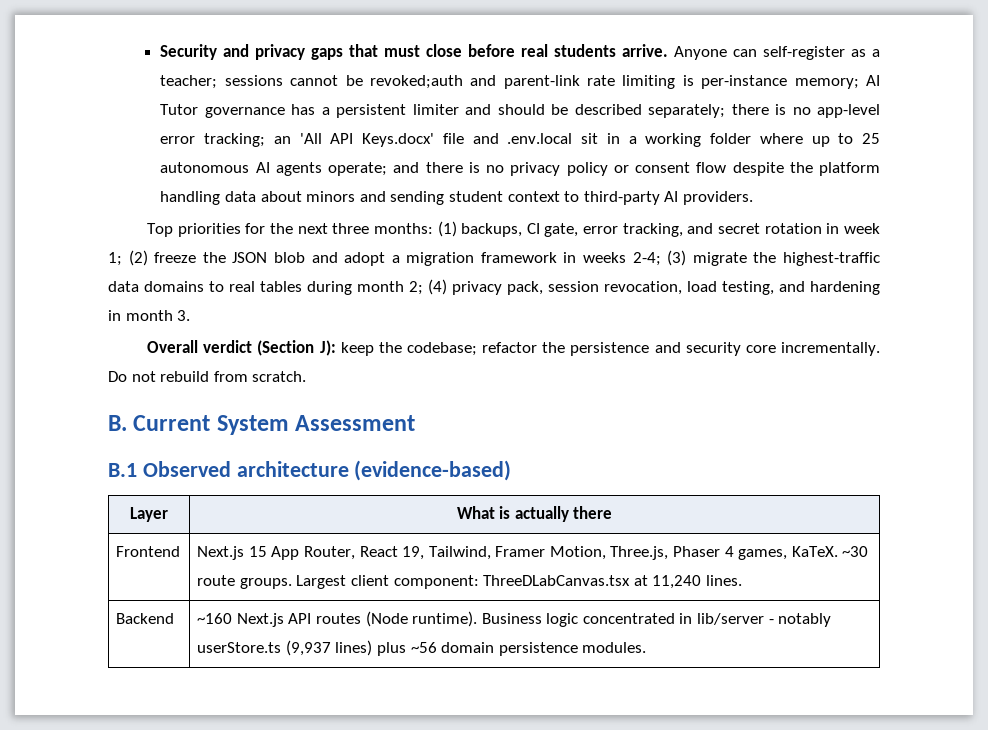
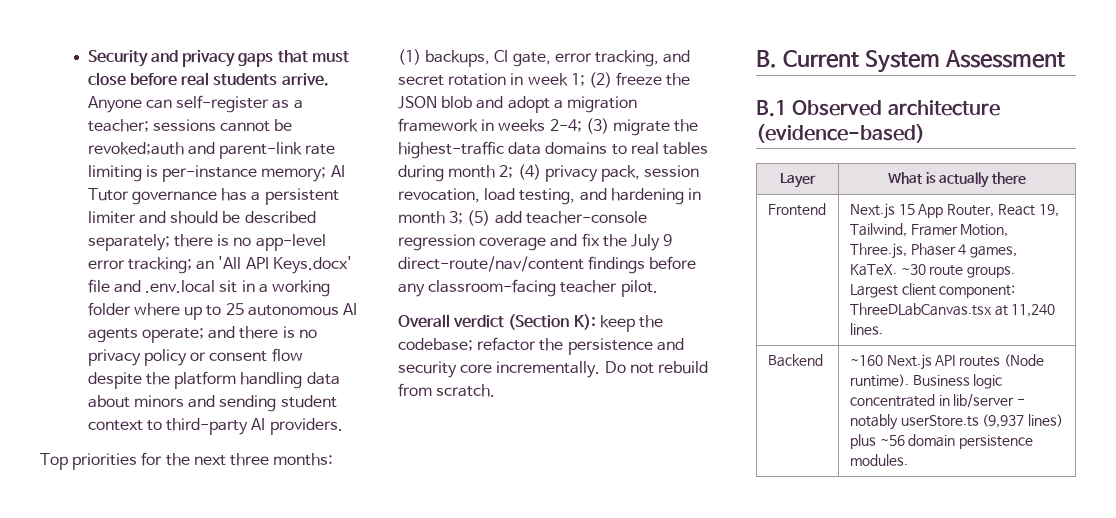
[177,310,191,321] 3. -> [449,210,647,226] [398,233,673,251] [398,256,697,274] [398,279,658,297] 3; (5) add teacher-console regression coverage and fix the July 9 direct-route/nav/content findings before any classroom-facing teacher pilot.
[319,340,336,356] J): -> [573,314,596,330] K):

